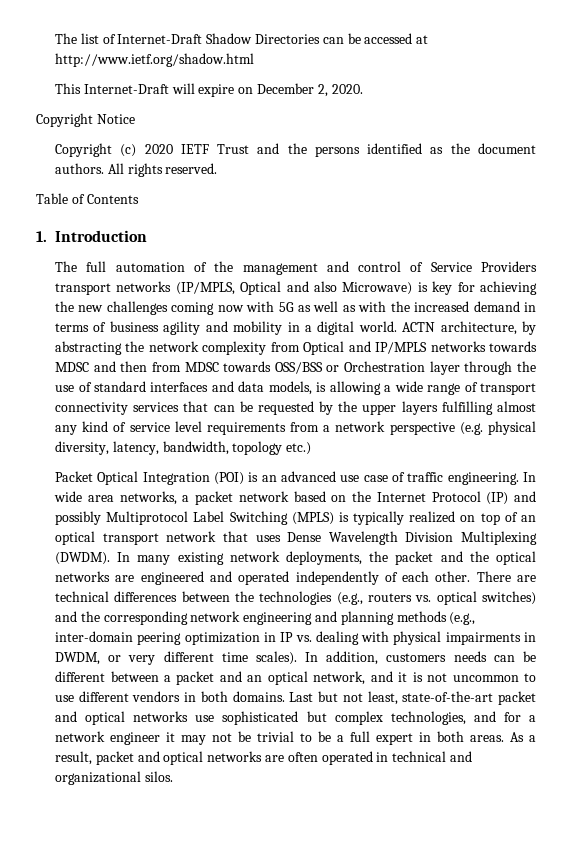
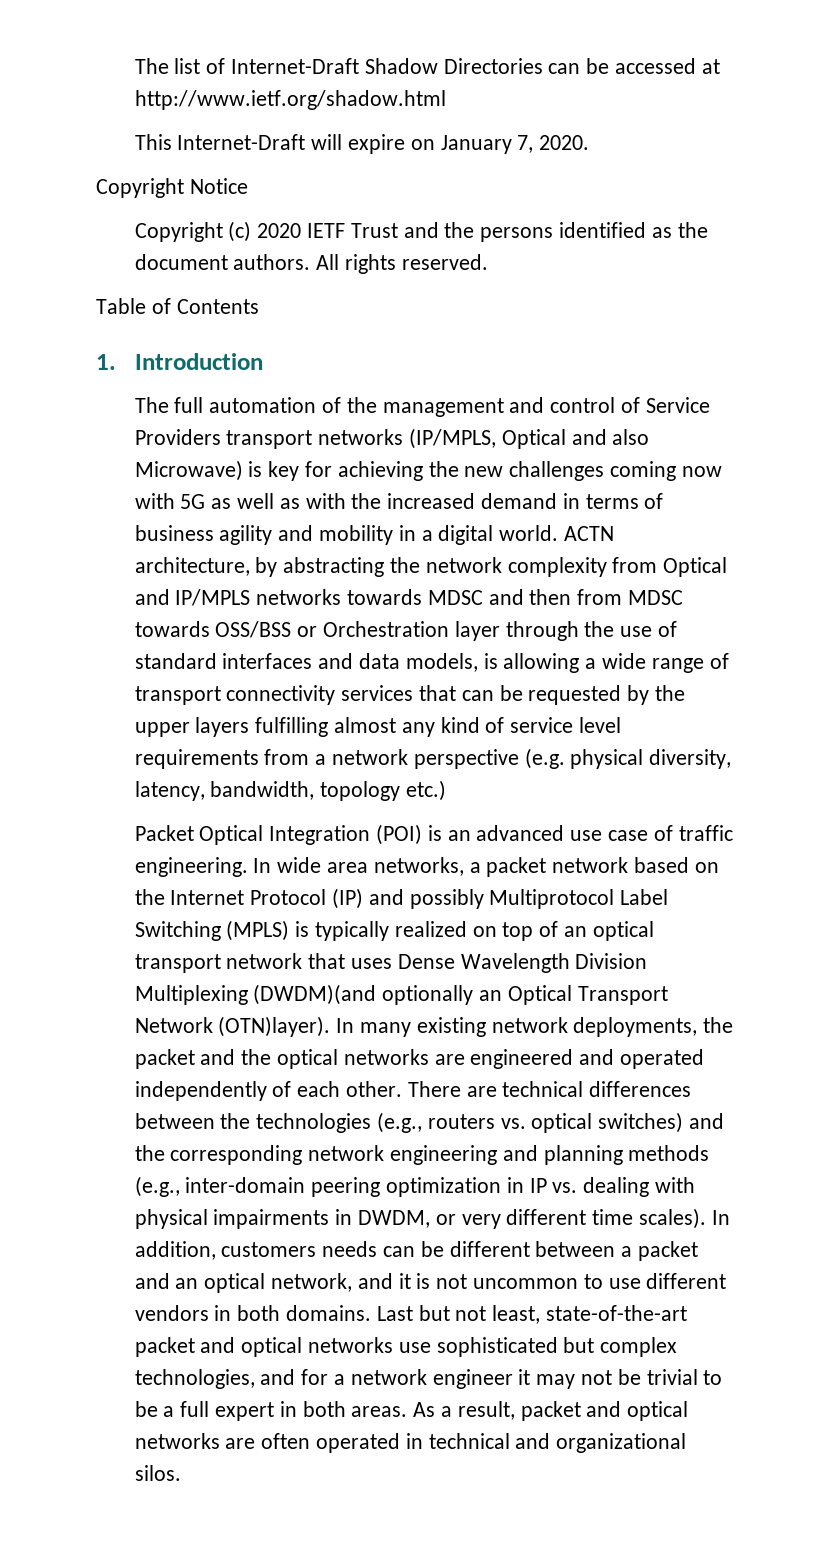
[256,83,328,97] December 2, -> [440,135,534,154] January 7,
[55,552,111,565] (DWDM). -> [253,984,668,1005] [134,1016,331,1037] (DWDM)(and optionally an Optical Transport Network (OTN)layer).

